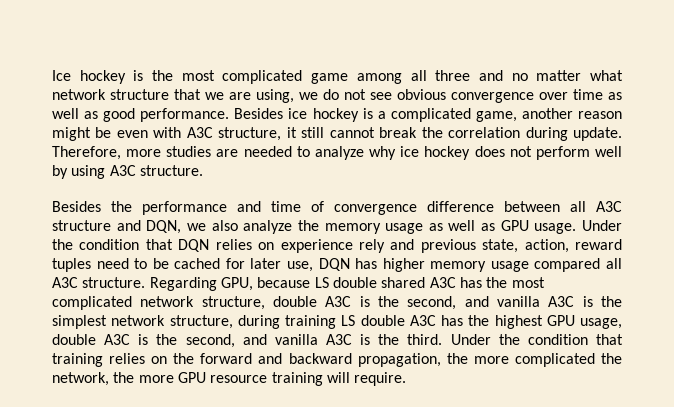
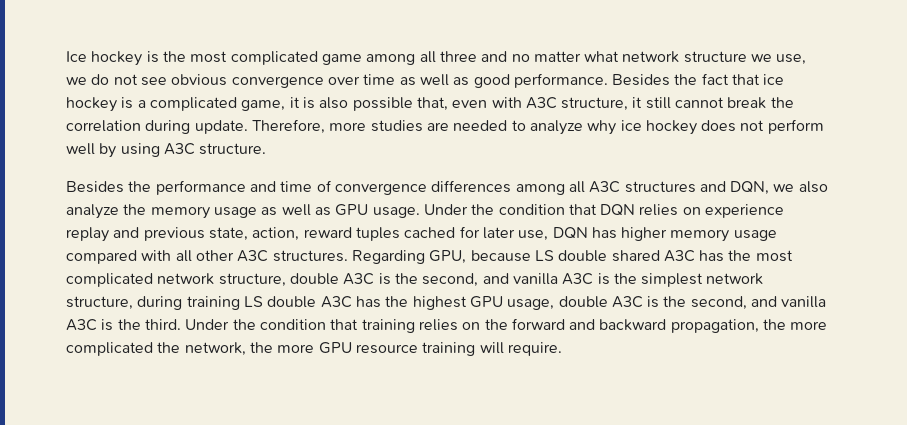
[174,89,294,103] that we are using, -> [751,54,807,65] we use,
(284, 113) none -> [674,73,761,85] the fact that
[521,108,622,119] [52,127,112,141] another reason might be -> [289,97,448,111] it is also possible that,
[427,201,622,212] [52,220,111,231] difference between all A3C structure -> [431,180,696,195] differences among all A3C structures
[358,239,385,253] rely -> [66,227,109,242] replay
[96,258,169,269] need to be -> (400, 234) none
[605,258,622,269] [52,277,146,288] all A3C structure. -> [141,250,348,262] with all other A3C structures.

